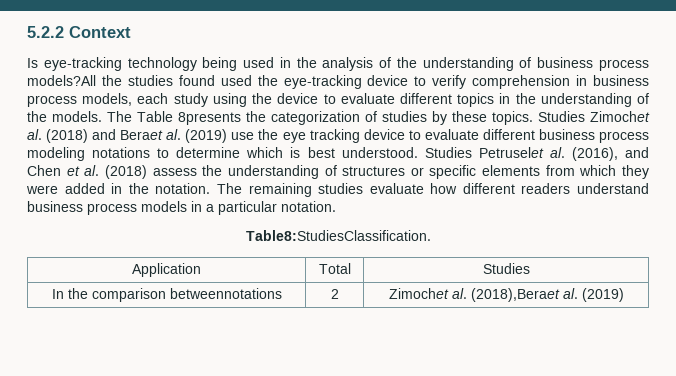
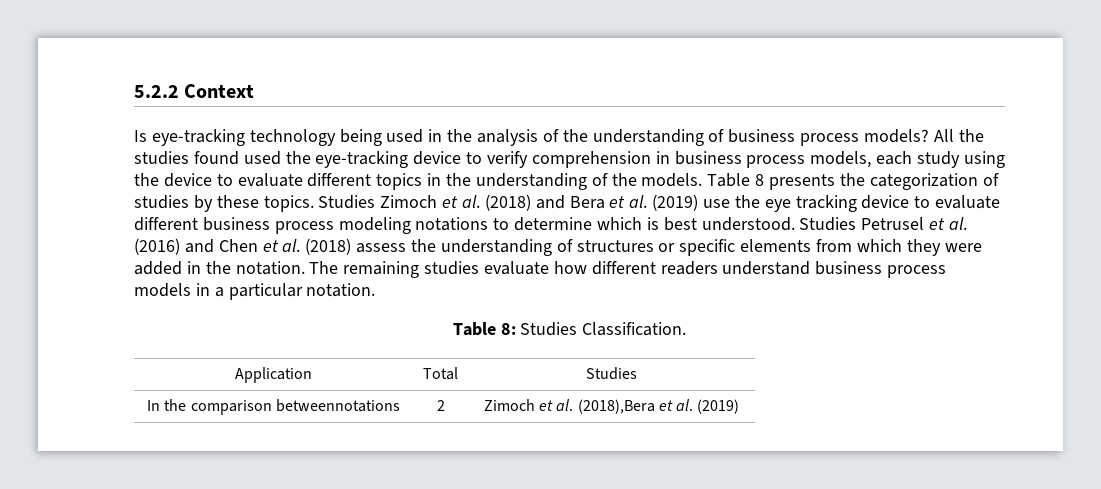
[27,75,96,86] models?All -> [864,129,954,143] models? All
[107,111,241,125] The Table 8presents -> [707,173,836,190] Table 8 presents
[590,111,650,122] Zimochet -> [380,195,459,208] Zimoch et
[120,130,164,140] Beraet -> [569,196,626,209] Bera et
[478,147,618,161] Petruselet al. (2016), -> [861,217,968,230] [134,238,180,255] Petrusel et al. (2016)
[245,230,431,241] Table8:StudiesClassification. -> [452,322,687,336] Table 8: Studies Classification.
[388,288,560,302] Zimochet al. (2018),Beraet -> [483,399,673,414] Zimoch et al. (2018),Bera et

